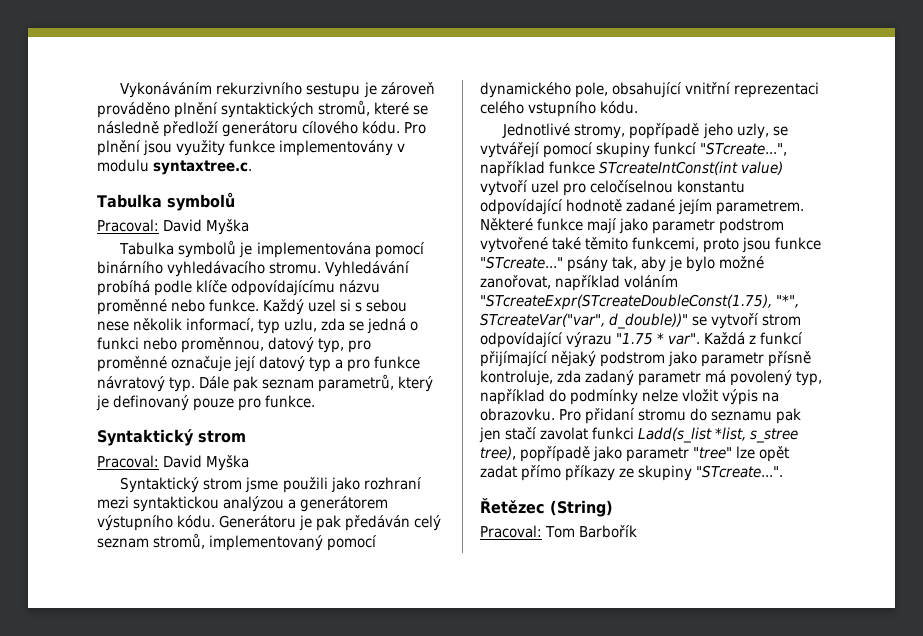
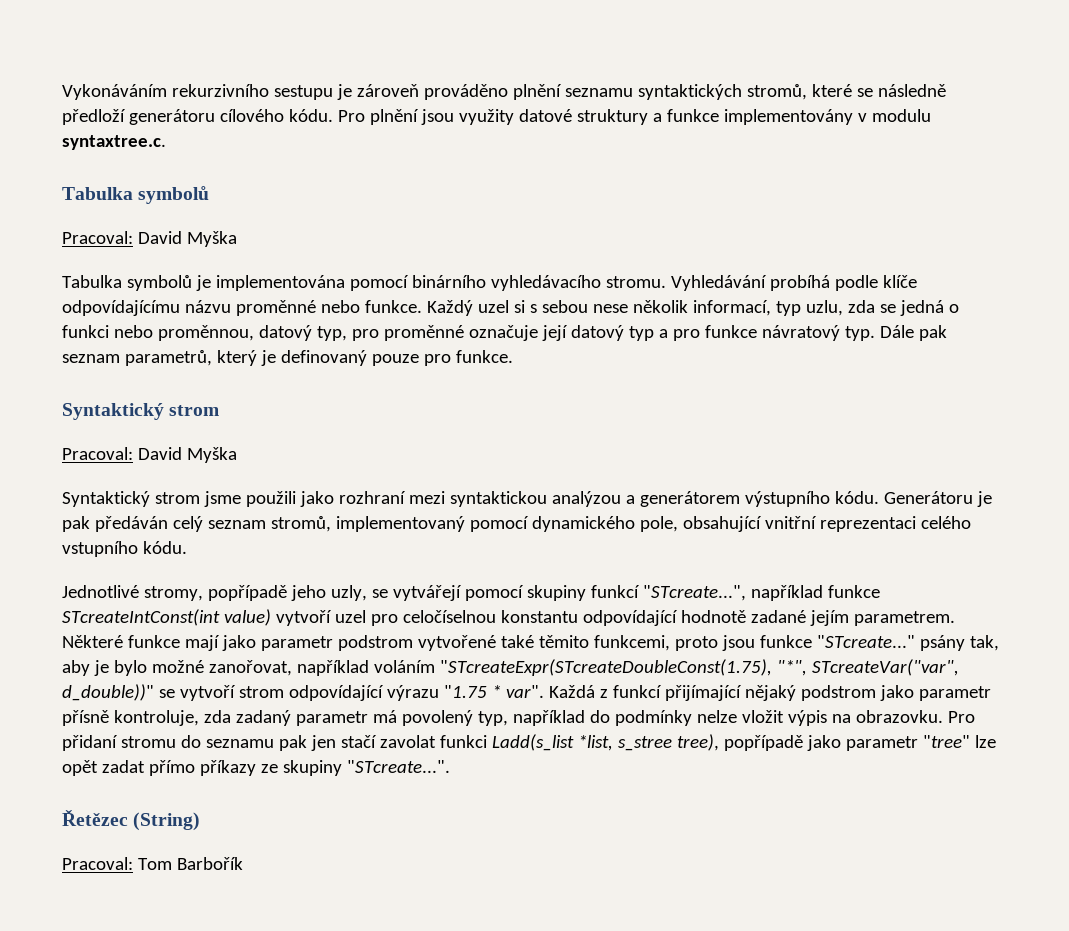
(219, 110) none -> [564,88,633,97] seznamu
(226, 148) none -> [518,109,662,125] datové struktury a

